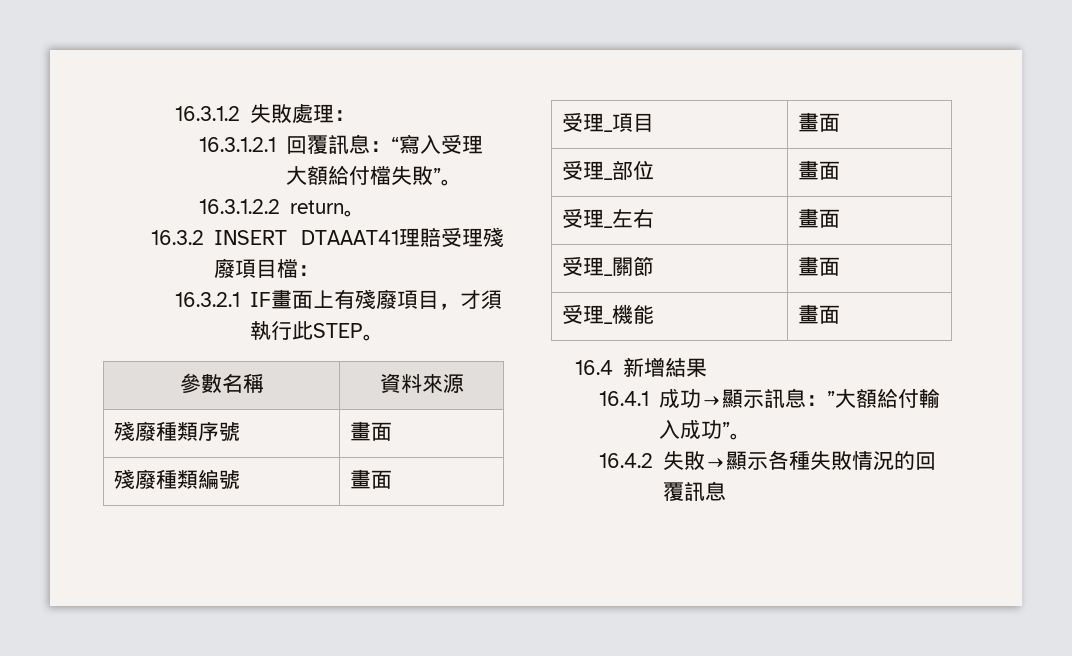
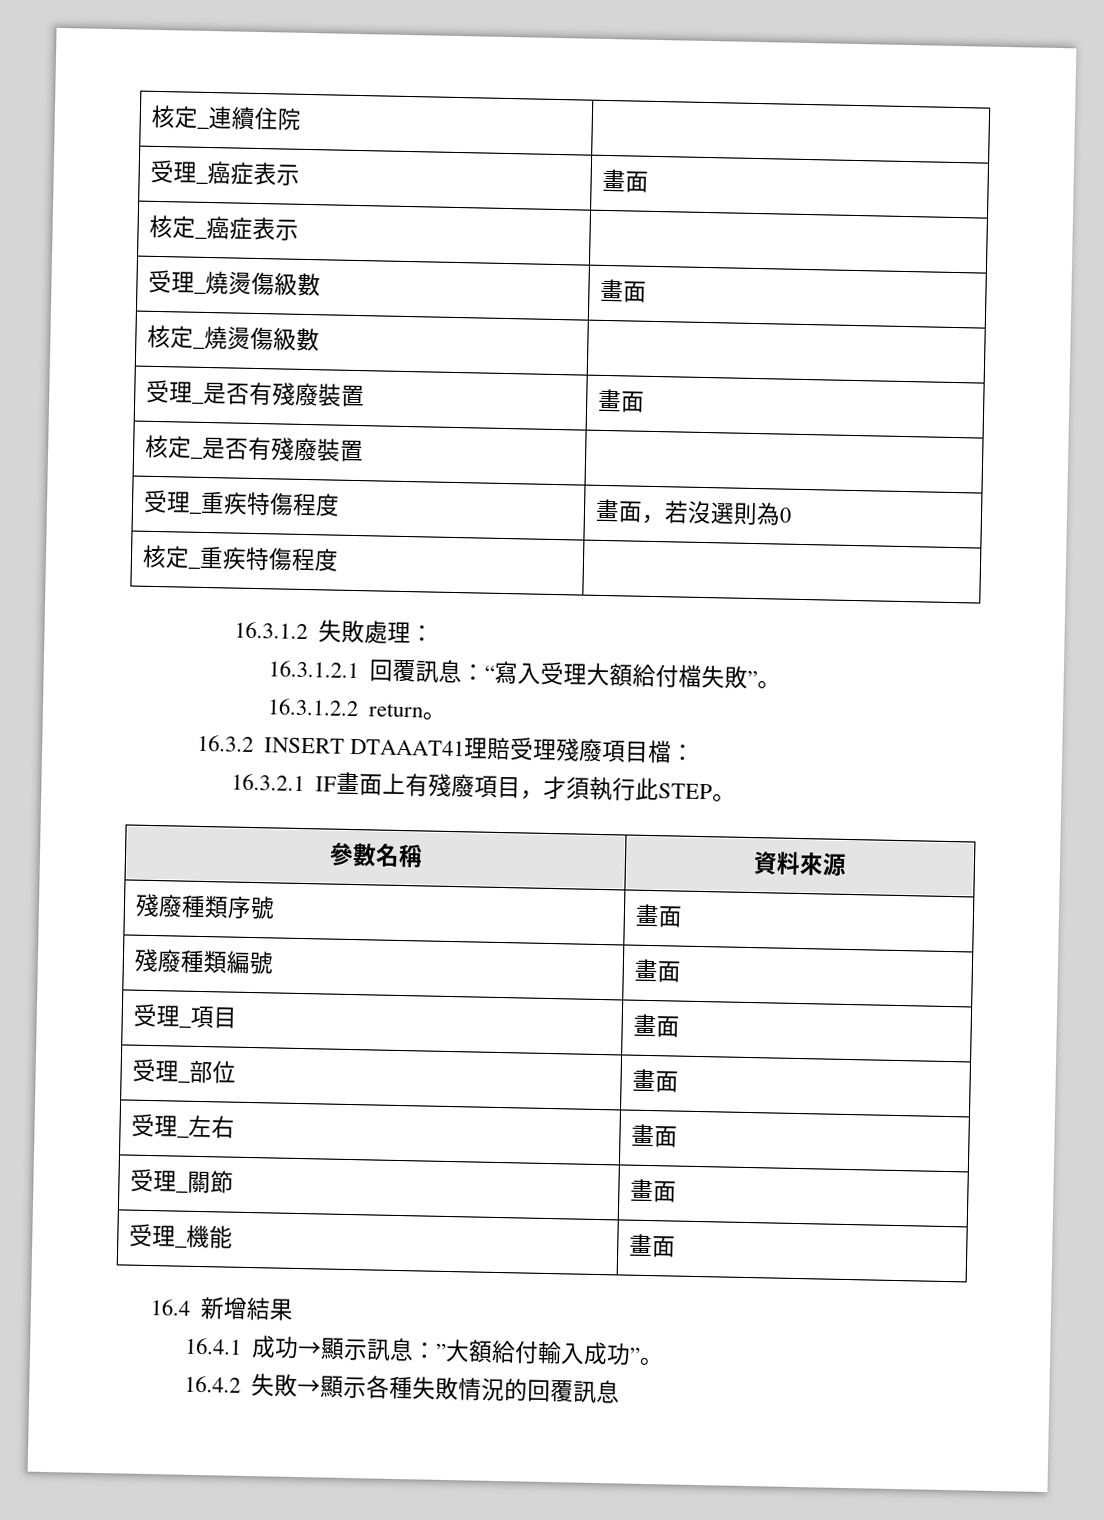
(175, 113) none -> [151,104,303,131] [150,159,301,186] [602,168,650,193] [149,214,300,241] [148,269,322,297] [600,278,648,303] [147,324,321,352] [146,379,366,408] [598,388,646,413] [144,434,365,463] [143,489,341,517] [595,498,793,526] [142,544,340,572] 核定_連續住院 | // 受理_癌症表示 | 畫面 // 核定_癌症表示 | // 受理_燒燙傷級數 | 畫面 // 核定_燒燙傷級數 | // 受理_是否有殘廢裝置 | 畫面 // 核定_是否有殘廢裝置 | // 受理_重疾特傷程度 | 畫面，若沒選則為0 // 核定_重疾特傷程度 | //

